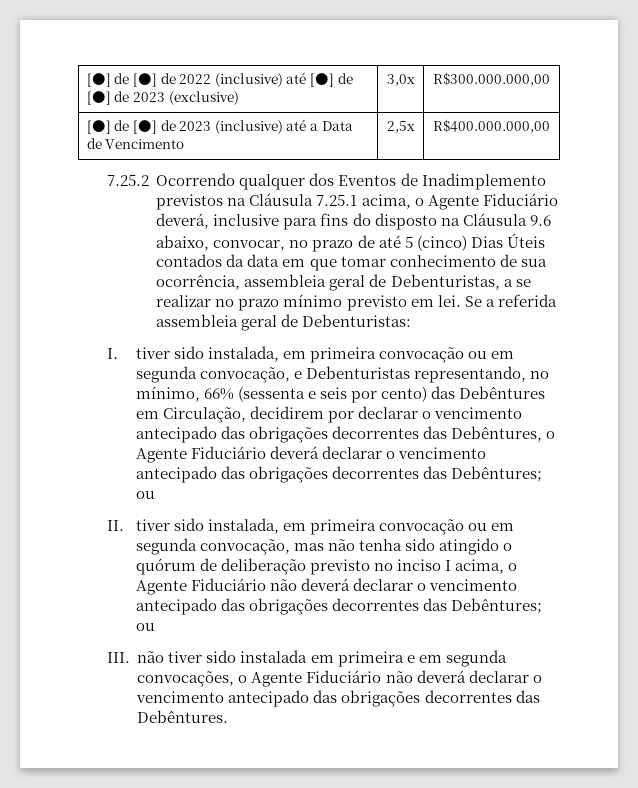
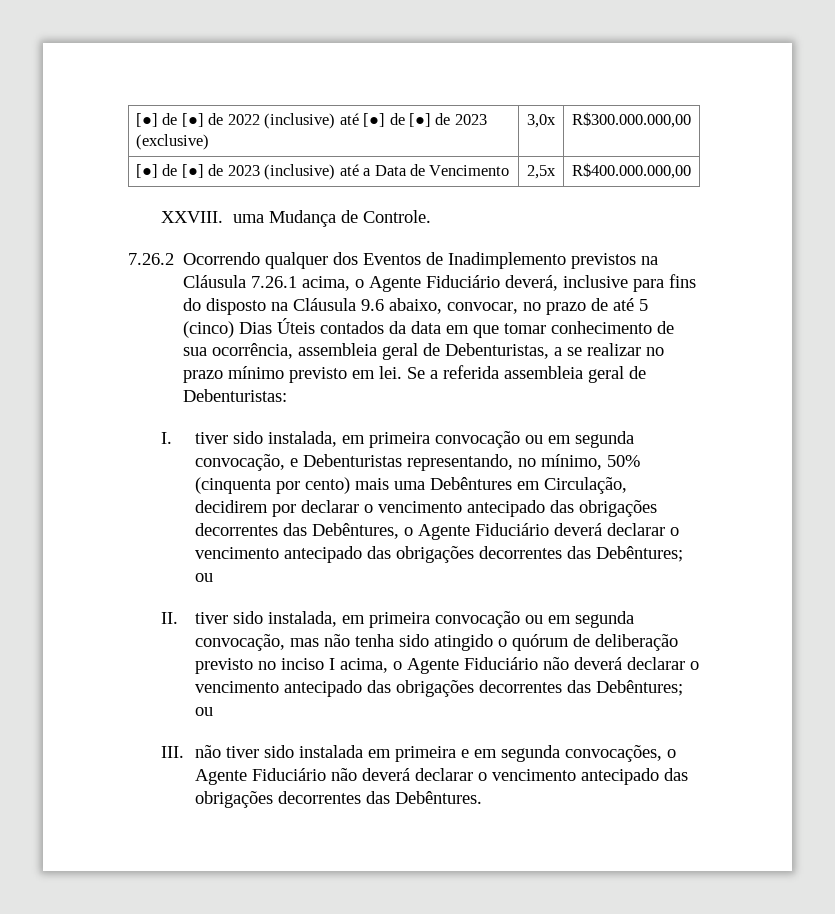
[106,174,149,186] 7.25.2 -> [161,210,431,227] [128,253,174,265] XXVIII. uma Mudança de Controle. // 7.26.2
[316,194,358,206] 7.25.1 -> [251,276,298,288] 7.26.1
[203,386,455,403] 66% (sessenta e seis por cento) das -> [606,455,640,467] [194,477,425,494] 50% (cinquenta por cento) mais uma

